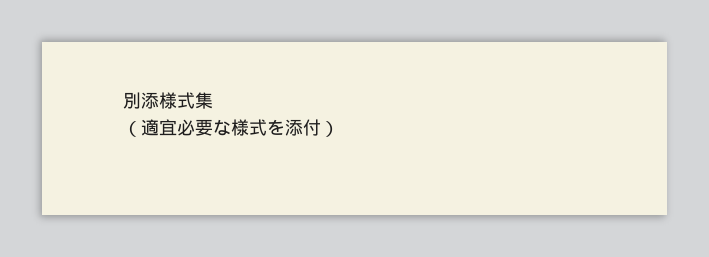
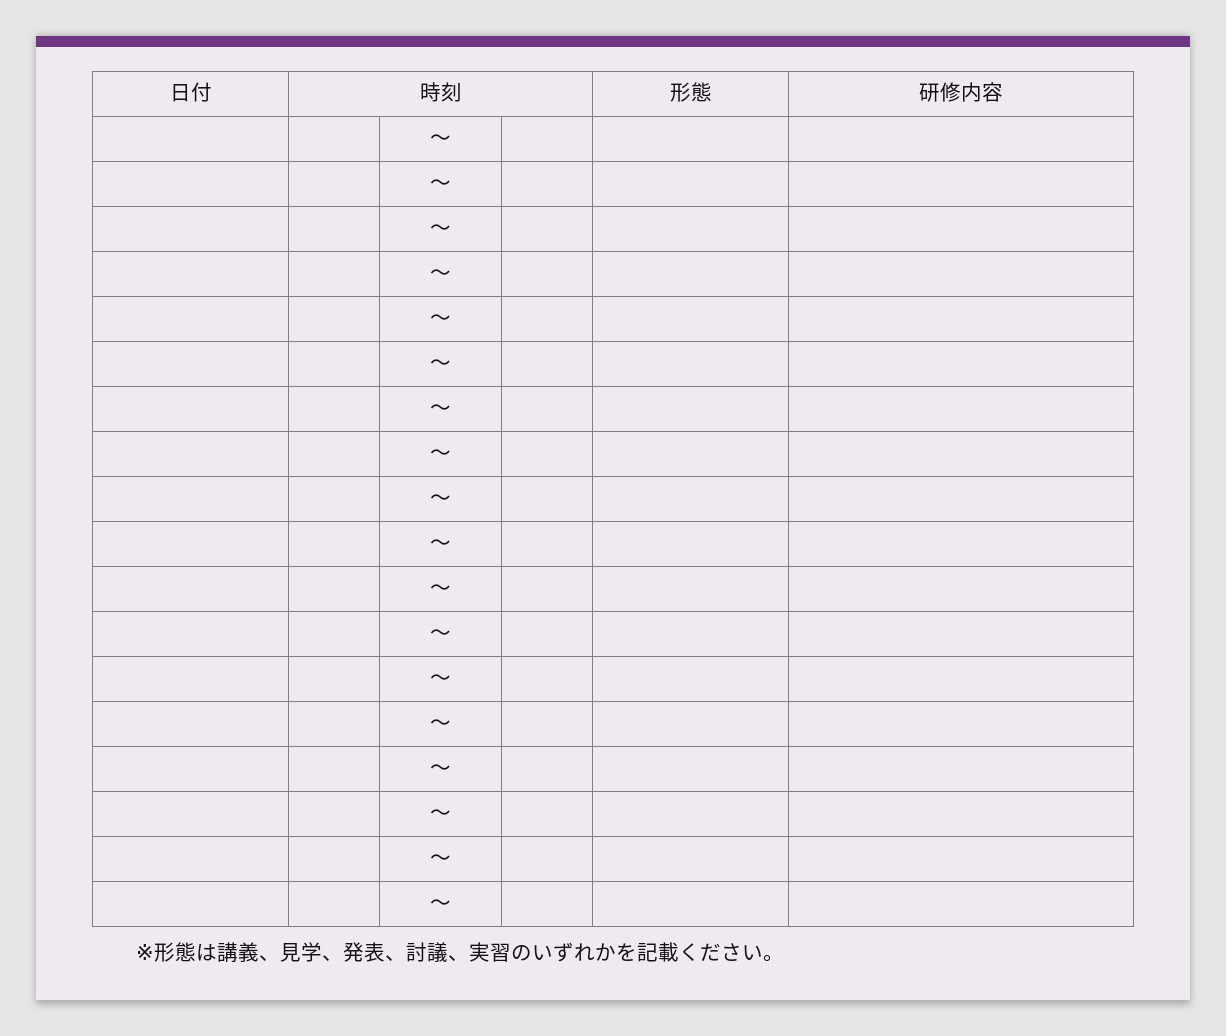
[123,92,213,109] [123,119,339,137] 別添様式集 // （適宜必要な様式を添付） -> [169,82,212,102] [419,82,462,102] [669,82,712,102] [919,82,1004,102] [430,134,451,145] [430,179,451,190] [430,224,451,235] [430,269,451,280] [430,314,451,325] [430,359,451,370] [430,404,451,415] [430,449,451,460] [430,494,451,505] [430,539,451,550] [430,584,451,595] [430,629,451,640] [430,674,451,685] [430,719,451,730] [430,764,451,775] [430,809,451,820] [430,854,451,865] [430,899,451,910] [136,942,785,962] 日付 | 時刻 | 形態 | 研修内容 // | | ～ | | | // | | ～ | | | // | | ～ | | | // | | ～ | | | // | | ～ | | | // | | ～ | | | // | | ～ | | | // | | ～ | | | // | | ～ | | | // | | ～ | | | // | | ～ | | | // | | ～ | | | // | | ～ | | | // | | ～ | | | // | | ～ | | | // | | ～ | | | // | | ～ | | | // | | ～ | | | // ※形態は講義、見学、発表、討議、実習のいずれかを記載ください。

